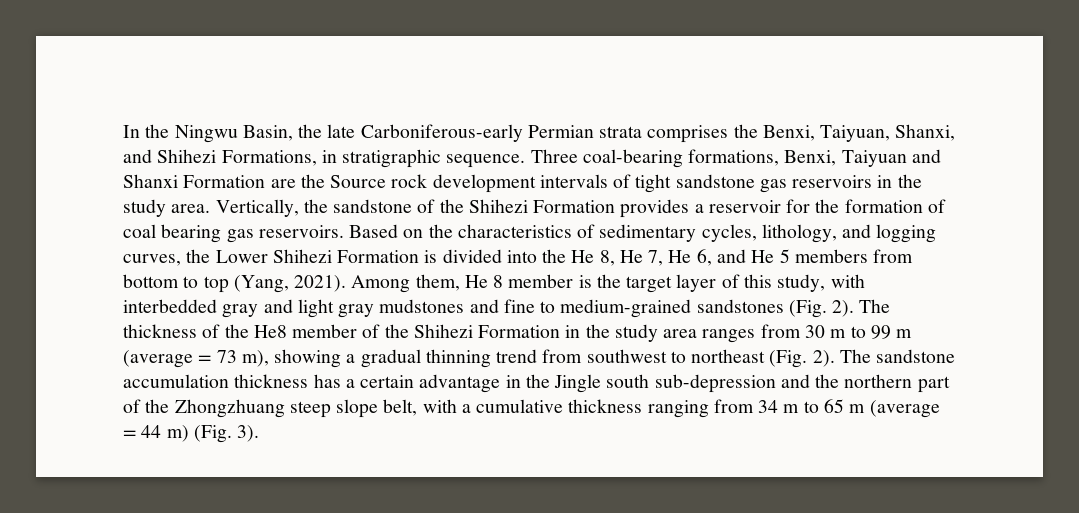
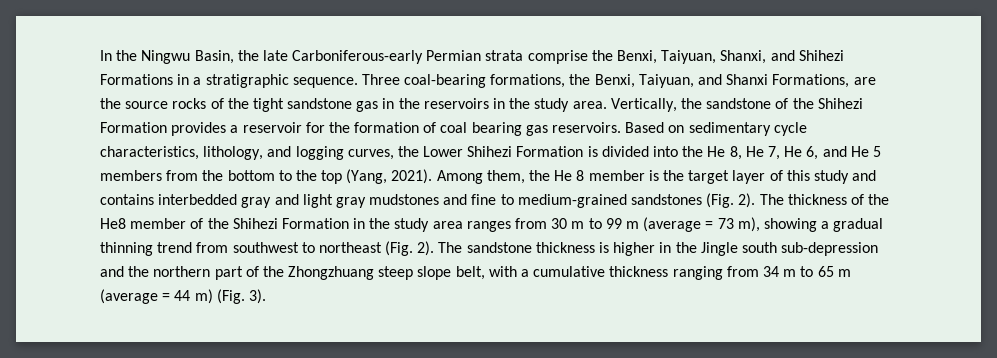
[647,125,729,143] comprises -> [527,50,588,64] comprise
[221,150,337,166] Formations, in -> [100,74,202,85] Formations in a
[784,150,907,167] Benxi, Taiyuan -> [569,74,694,88] the Benxi, Taiyuan,
[183,175,266,188] Formation -> [772,74,850,88] Formations,
[330,174,632,193] Source rock development intervals of -> [125,98,249,109] source rocks of the
(787, 186) none -> [382,98,420,109] in the
[428,224,757,242] the characteristics of sedimentary cycles, -> [688,122,807,136] [100,146,199,160] sedimentary cycle characteristics,
(914, 256) none -> [202,170,224,181] the
(199, 282) none -> [295,170,317,181] the
(460, 282) none -> [529,170,551,181] the
[777,274,865,292] study, with -> [813,170,877,184] [100,194,154,205] study and contains
[123,374,501,393] accumulation thickness has a certain advantage -> [535,242,656,256] thickness is higher

